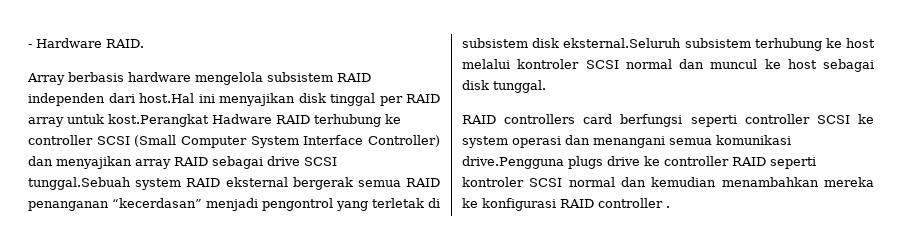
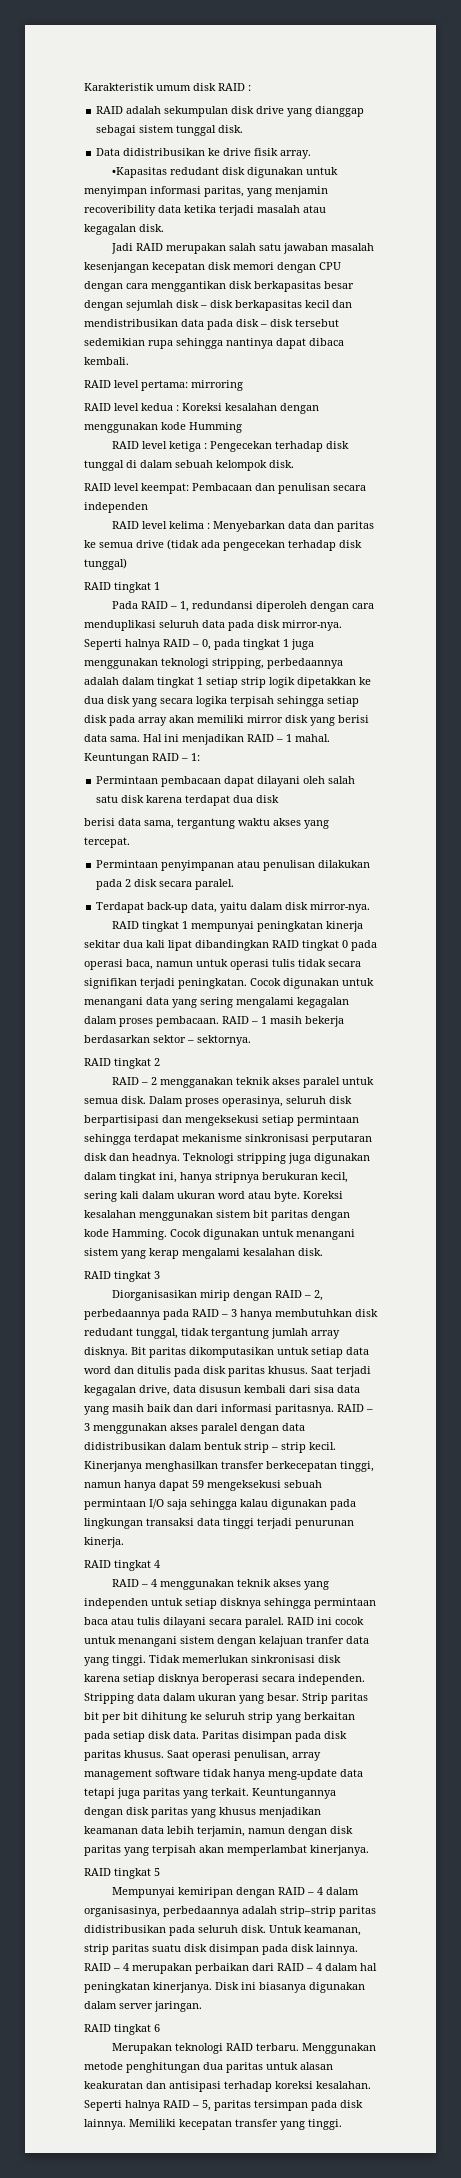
[28,38,144,48] [27,72,371,85] [28,93,440,106] [28,114,401,127] [28,135,440,148] [28,156,337,169] [28,177,441,190] [28,198,440,211] [462,38,875,51] [462,59,874,72] [462,80,546,93] [462,114,874,127] [462,135,791,148] [462,156,816,169] [462,177,874,187] [462,198,670,211] - Hardware RAID. // Array berbasis hardware mengelola subsistem RAID independen dari host.Hal ini menyajikan disk tinggal per RAID array untuk kost.Perangkat Hadware RAID terhubung ke controller SCSI (Small Computer System Interface Controller) dan menyajikan array RAID sebagai drive SCSI tunggal.Sebuah system RAID eksternal bergerak semua RAID penanganan “kecerdasan” menjadi pengontrol yang terletak di subsistem disk eksternal.Seluruh subsistem terhubung ke host melalui kontroler SCSI normal dan muncul ke host sebagai disk tunggal. // RAID controllers card berfungsi seperti controller SCSI ke system operasi dan menangani semua komunikasi drive.Pengguna plugs drive ke controller RAID seperti kontroler SCSI normal dan kemudian menambahkan mereka ke konfigurasi RAID controller . -> [84,83,251,91] [96,106,365,117] [96,125,244,136] [96,148,312,159] [112,167,339,178] [84,186,328,197] [84,205,326,216] [84,224,164,235] [111,243,375,254] [84,262,341,273] [84,281,354,292] [84,300,352,311] [84,319,339,330] [84,338,344,349] [84,357,129,365] [84,380,243,391] [84,403,319,414] [84,422,242,433] [112,441,350,452] [84,460,294,471] [84,483,366,494] [84,502,148,513] [112,521,375,532] [84,539,362,551] [84,558,127,570] [84,582,160,593] [112,601,375,612] [84,620,342,631] [84,639,314,650] [84,658,343,669] [84,677,371,688] [84,696,359,707] [84,715,369,726] [84,734,330,745] [84,753,200,764] [96,776,356,787] [96,795,280,806] [84,818,329,829] [84,837,130,848] [96,860,371,871] [96,879,235,890] [96,902,371,913] [112,921,364,932] [84,940,377,951] [84,959,361,970] [84,978,374,989] [84,997,349,1008] [84,1016,344,1027] [84,1035,251,1046] [84,1058,160,1069] [112,1077,375,1088] [84,1096,352,1107] [84,1115,359,1126] [84,1134,372,1145] [84,1153,370,1164] [84,1172,348,1183] [84,1191,343,1202] [84,1210,350,1221] [84,1229,355,1240] [84,1248,323,1259] [84,1271,160,1282] [112,1290,324,1301] [84,1309,378,1320] [84,1328,340,1339] [84,1347,369,1358] [84,1366,371,1377] [84,1385,360,1396] [84,1404,373,1415] [84,1423,305,1434] [84,1442,336,1453] [84,1461,374,1472] [84,1480,322,1491] [84,1499,356,1510] [84,1518,354,1529] [84,1537,124,1548] [84,1560,160,1571] [112,1579,330,1590] [84,1598,376,1609] [84,1617,364,1628] [84,1636,369,1647] [84,1655,341,1666] [84,1674,365,1685] [84,1693,368,1704] [84,1712,355,1723] [84,1731,347,1742] [84,1750,321,1761] [84,1769,363,1780] [84,1788,336,1799] [84,1807,321,1818] [84,1826,353,1837] [84,1845,369,1856] [84,1868,160,1879] [112,1887,360,1898] [84,1906,376,1917] [84,1925,361,1936] [84,1944,358,1955] [84,1963,377,1974] [84,1982,365,1993] [84,2001,202,2012] [84,2024,160,2035] [112,2043,377,2054] [84,2062,333,2073] [84,2081,371,2092] [84,2100,363,2111] [84,2119,342,2130] Karakteristik umum disk RAID : // RAID adalah sekumpulan disk drive yang dianggap sebagai sistem tunggal disk. // Data didistribusikan ke drive fisik array. // •Kapasitas redudant disk digunakan untuk menyimpan informasi paritas, yang menjamin recoveribility data ketika terjadi masalah atau kegagalan disk. // Jadi RAID merupakan salah satu jawaban masalah kesenjangan kecepatan disk memori dengan CPU dengan cara menggantikan disk berkapasitas besar dengan sejumlah disk – disk berkapasitas kecil dan mendistribusikan data pada disk – disk tersebut sedemikian rupa sehingga nantinya dapat dibaca kembali. // RAID level pertama: mirroring // RAID level kedua : Koreksi kesalahan dengan menggunakan kode Humming // RAID level ketiga : Pengecekan terhadap disk tunggal di dalam sebuah kelompok disk. // RAID level keempat: Pembacaan dan penulisan secara independen // RAID level kelima : Menyebarkan data dan paritas ke semua drive (tidak ada pengecekan terhadap disk tunggal) // RAID tingkat 1 // Pada RAID – 1, redundansi diperoleh dengan cara menduplikasi seluruh data pada disk mirror-nya. Seperti halnya RAID – 0, pada tingkat 1 juga menggunakan teknologi stripping, perbedaannya adalah dalam tingkat 1 setiap strip logik dipetakkan ke dua disk yang secara logika terpisah sehingga setiap disk pada array akan memiliki mirror disk yang berisi data sama. Hal ini menjadikan RAID – 1 mahal. Keuntungan RAID – 1: // Permintaan pembacaan dapat dilayani oleh salah satu disk karena terdapat dua disk // berisi data sama, tergantung waktu akses yang tercepat. // Permintaan penyimpanan atau penulisan dilakukan pada 2 disk secara paralel. // Terdapat back-up data, yaitu dalam disk mirror-nya. // RAID tingkat 1 mempunyai peningkatan kinerja sekitar dua kali lipat dibandingkan RAID tingkat 0 pada operasi baca, namun untuk operasi tulis tidak secara signifikan terjadi peningkatan. Cocok digunakan untuk menangani data yang sering mengalami kegagalan dalam proses pembacaan. RAID – 1 masih bekerja berdasarkan sektor – sektornya. // RAID tingkat 2 // RAID – 2 mengganakan teknik akses paralel untuk semua disk. Dalam proses operasinya, seluruh disk berpartisipasi dan mengeksekusi setiap permintaan sehingga terdapat mekanisme sinkronisasi perputaran disk dan headnya. Teknologi stripping juga digunakan dalam tingkat ini, hanya stripnya berukuran kecil, sering kali dalam ukuran word atau byte. Koreksi kesalahan menggunakan sistem bit paritas dengan kode Hamming. Cocok digunakan untuk menangani sistem yang kerap mengalami kesalahan disk. // RAID tingkat 3 // Diorganisasikan mirip dengan RAID – 2, perbedaannya pada RAID – 3 hanya membutuhkan disk redudant tunggal, tidak tergantung jumlah array disknya. Bit paritas dikomputasikan untuk setiap data word dan ditulis pada disk paritas khusus. Saat terjadi kegagalan drive, data disusun kembali dari sisa data yang masih baik dan dari informasi paritasnya. RAID – 3 menggunakan akses paralel dengan data didistribusikan dalam bentuk strip – strip kecil. Kinerjanya menghasilkan transfer berkecepatan tinggi, namun hanya dapat 59 mengeksekusi sebuah permintaan I/O saja sehingga kalau digunakan pada lingkungan transaksi data tinggi terjadi penurunan kinerja. // RAID tingkat 4 // RAID – 4 menggunakan teknik akses yang independen untuk setiap disknya sehingga permintaan baca atau tulis dilayani secara paralel. RAID ini cocok untuk menangani sistem dengan kelajuan tranfer data yang tinggi. Tidak memerlukan sinkronisasi disk karena setiap disknya beroperasi secara independen. Stripping data dalam ukuran yang besar. Strip paritas bit per bit dihitung ke seluruh strip yang berkaitan pada setiap disk data. Paritas disimpan pada disk paritas khusus. Saat operasi penulisan, array management software tidak hanya meng-update data tetapi juga paritas yang terkait. Keuntungannya dengan disk paritas yang khusus menjadikan keamanan data lebih terjamin, namun dengan disk paritas yang terpisah akan memperlambat kinerjanya. // RAID tingkat 5 // Mempunyai kemiripan dengan RAID – 4 dalam organisasinya, perbedaannya adalah strip–strip paritas didistribusikan pada seluruh disk. Untuk keamanan, strip paritas suatu disk disimpan pada disk lainnya. RAID – 4 merupakan perbaikan dari RAID – 4 dalam hal peningkatan kinerjanya. Disk ini biasanya digunakan dalam server jaringan. // RAID tingkat 6 // Merupakan teknologi RAID terbaru. Menggunakan metode penghitungan dua paritas untuk alasan keakuratan dan antisipasi terhadap koreksi kesalahan. Seperti halnya RAID – 5, paritas tersimpan pada disk lainnya. Memiliki kecepatan transfer yang tinggi.

